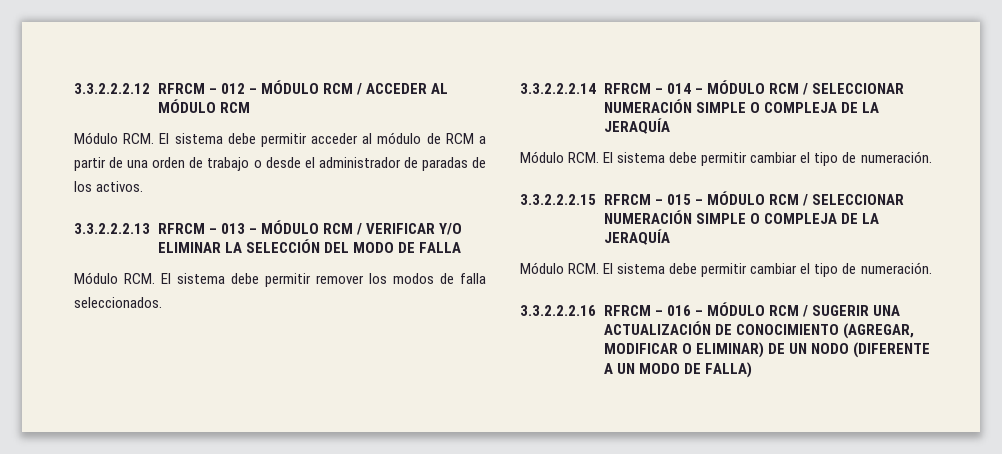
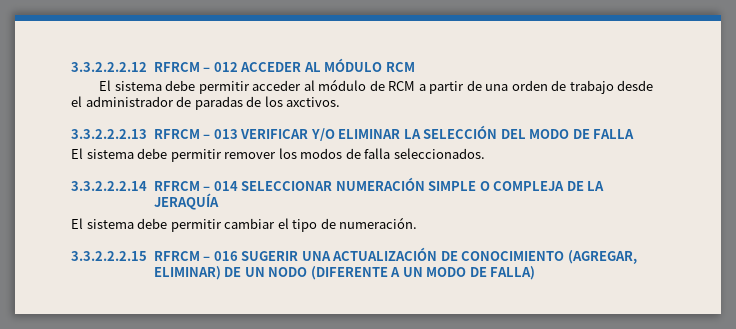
[248,80,362,95] – MÓDULO RCM / -> (238, 67) none
[74,132,155,144] Módulo RCM. -> (415, 67) none
[253,160,262,168] o -> (614, 87) none
[96,181,144,192] activos. -> [286,97,341,107] axctivos.
[248,220,362,235] – MÓDULO RCM / -> (238, 134) none
[74,272,155,284] Módulo RCM. -> (635, 134) none
[694,80,904,95] [603,99,879,113] [603,118,670,134] [520,151,932,166] [520,191,904,206] [603,210,879,224] [603,229,670,245] [520,262,932,277] [520,305,596,316] – MÓDULO RCM / SELECCIONAR NUMERACIÓN SIMPLE O COMPLEJA DE LA JERAQUÍA // Módulo RCM. El sistema debe permitir cambiar el tipo de numeración. // 3.3.2.2.2.15 RFRCM – 015 – MÓDULO RCM / SELECCIONAR NUMERACIÓN SIMPLE O COMPLEJA DE LA JERAQUÍA // Módulo RCM. El sistema debe permitir cambiar el tipo de numeración. // 3.3.2.2.2.16 -> [241,177,605,191] [153,193,219,210] [71,217,418,232] [71,251,147,261] SELECCIONAR NUMERACIÓN SIMPLE O COMPLEJA DE LA JERAQUÍA // El sistema debe permitir cambiar el tipo de numeración. // 3.3.2.2.2.15
[694,302,808,317] – MÓDULO RCM / -> (238, 256) none
[603,343,692,354] MODIFICAR O -> (637, 257) none

